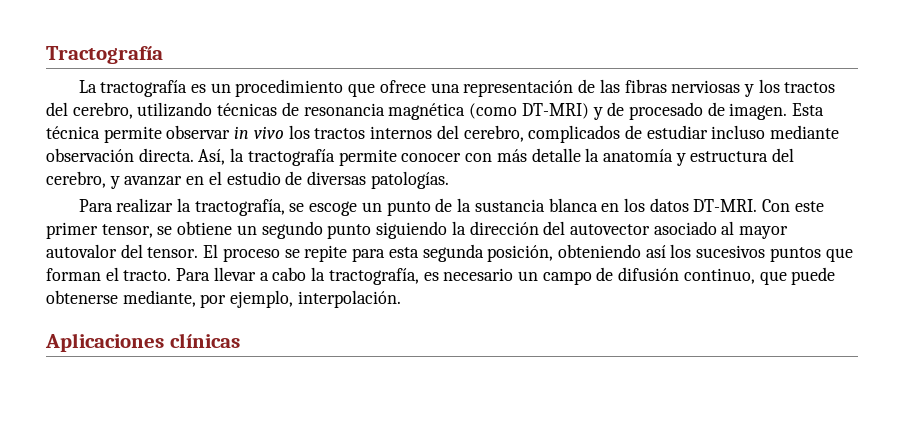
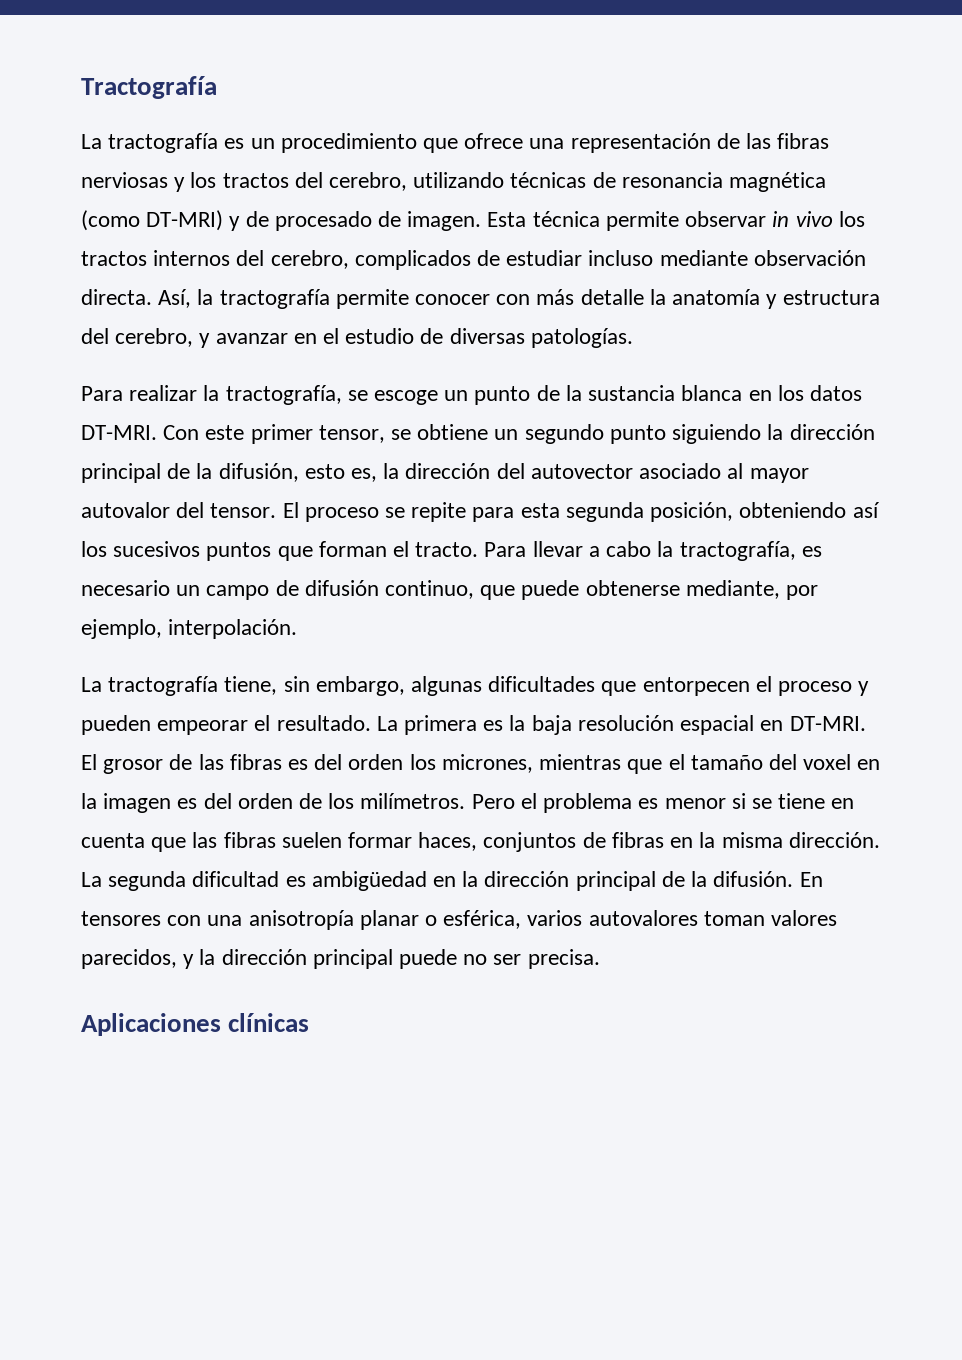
(539, 228) none -> [81,463,491,483] principal de la difusión, esto es, la dirección
(401, 299) none -> [81,676,870,696] [81,715,866,735] [81,754,881,774] [81,793,855,813] [81,832,880,852] [81,871,823,891] [81,910,838,930] [81,949,600,969] // La tractografía tiene, sin embargo, algunas dificultades que entorpecen el proceso y pueden empeorar el resultado. La primera es la baja resolución espacial en DT-MRI. El grosor de las fibras es del orden los micrones, mientras que el tamaño del voxel en la imagen es del orden de los milímetros. Pero el problema es menor si se tiene en cuenta que las fibras suelen formar haces, conjuntos de fibras en la misma dirección. La segunda dificultad es ambigüedad en la dirección principal de la difusión. En tensores con una anisotropía planar o esférica, varios autovalores toman valores parecidos, y la dirección principal puede no ser precisa.

